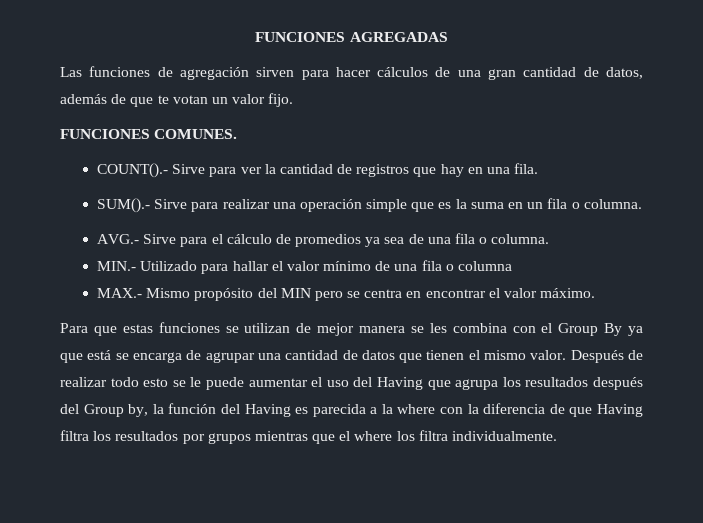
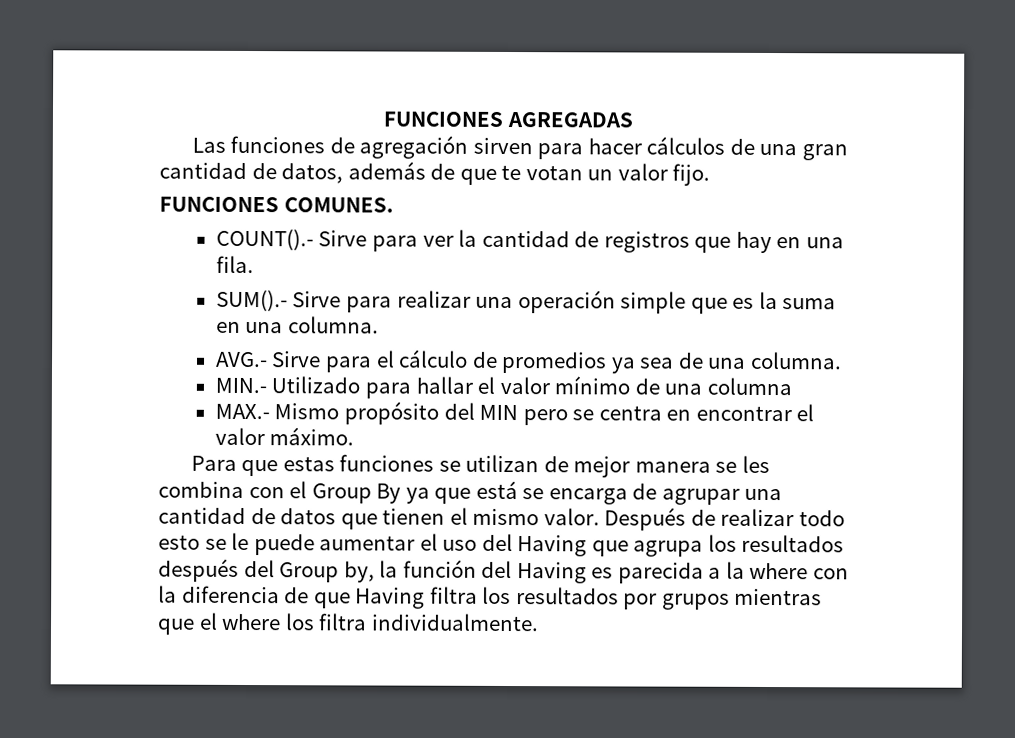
[527,198,580,209] un fila o -> [245,321,284,334] una
[455,233,488,244] fila o -> (747, 363) none
[421,260,454,271] fila o -> (703, 389) none

